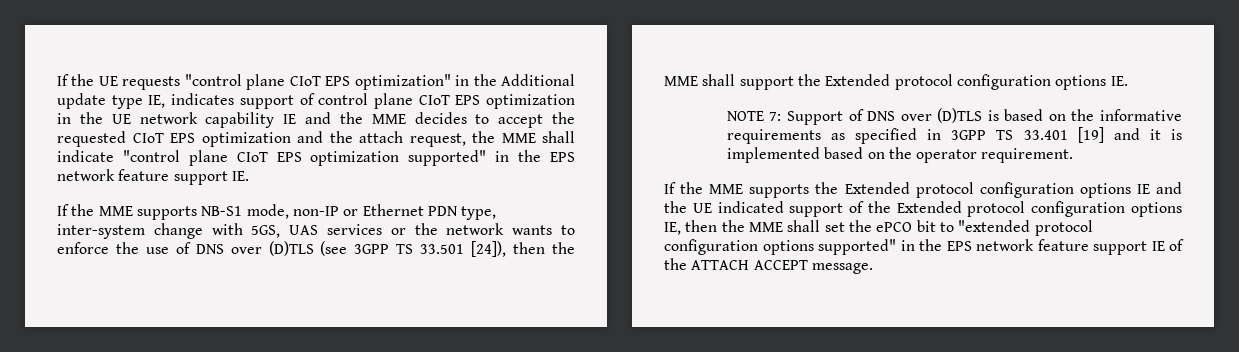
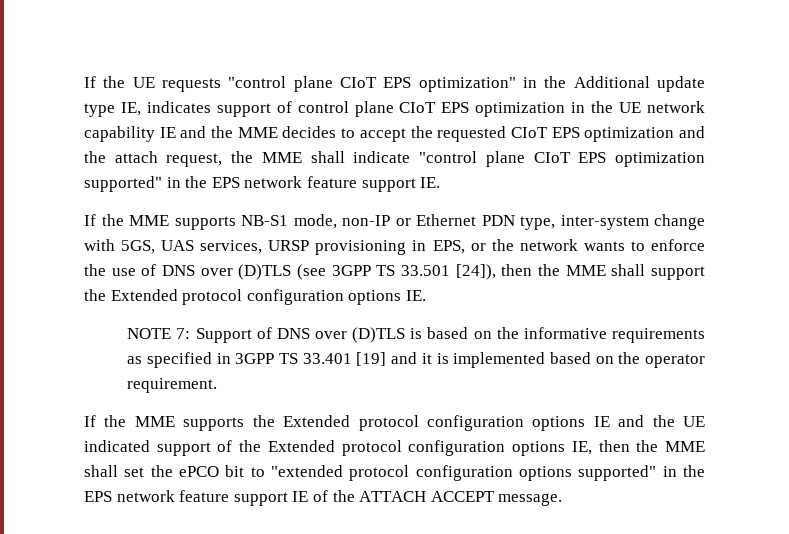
[327,224,383,235] services -> [200,240,465,255] services, URSP provisioning in EPS,

